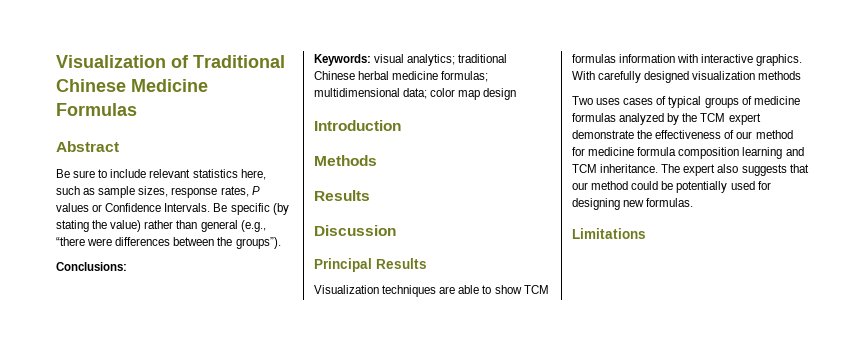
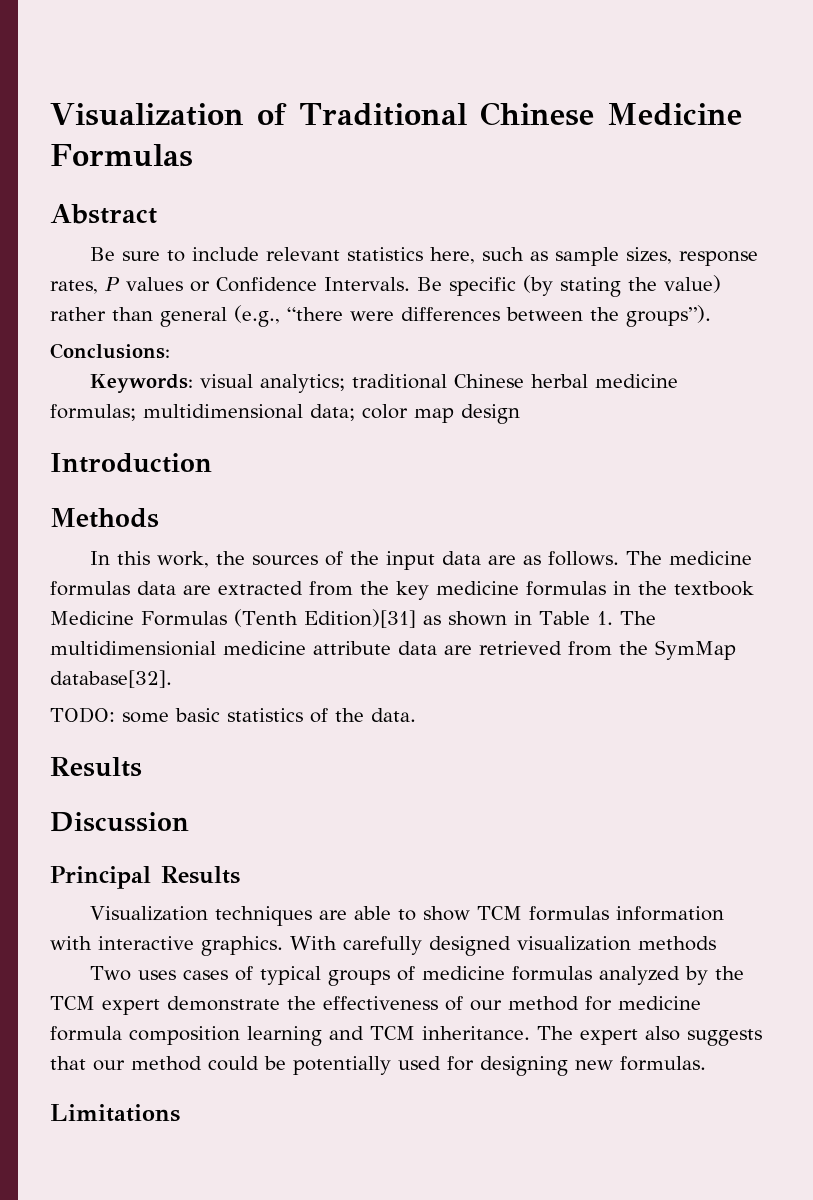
(377, 160) none -> [90,551,753,570] [50,581,754,600] [50,609,656,628] [50,640,736,660] [50,670,172,688] [50,707,416,723] // In this work, the sources of the input data are as follows. The medicine formulas data are extracted from the key medicine formulas in the textbook Medicine Formulas (Tenth Edition)[31] as shown in Table 1. The multidimensionial medicine attribute data are retrieved from the SymMap database[32]. // TODO: some basic statistics of the data.

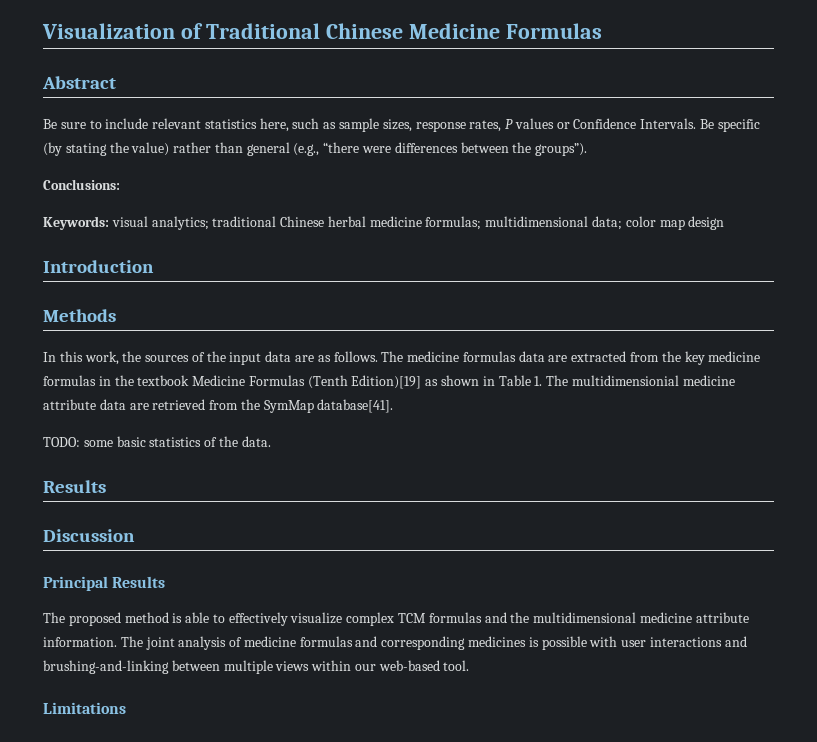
[303,609,416,628] Edition)[31] -> [351,375,422,389] Edition)[19]
[50,670,172,688] database[32]. -> [317,399,394,413] database[41].
[90,906,725,926] [50,936,716,956] [90,966,745,986] [50,996,701,1015] [50,1026,762,1046] [50,1056,706,1076] Visualization techniques are able to show TCM formulas information with interactive graphics. With carefully designed visualization methods // Two uses cases of typical groups of medicine formulas analyzed by the TCM expert demonstrate the effectiveness of our method for medicine formula composition learning and TCM inheritance. The expert also suggests that our method could be potentially used for designing new formulas. -> [43,612,749,626] [43,636,747,650] [43,660,470,674] The proposed method is able to effectively visualize complex TCM formulas and the multidimensional medicine attribute information. The joint analysis of medicine formulas and corresponding medicines is possible with user interactions and brushing-and-linking between multiple views within our web-based tool.

